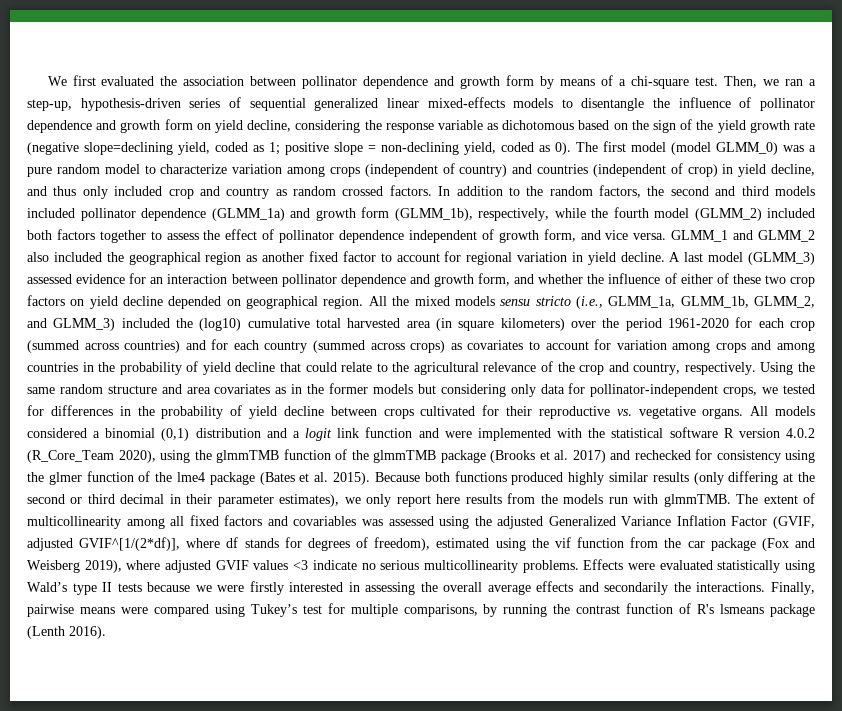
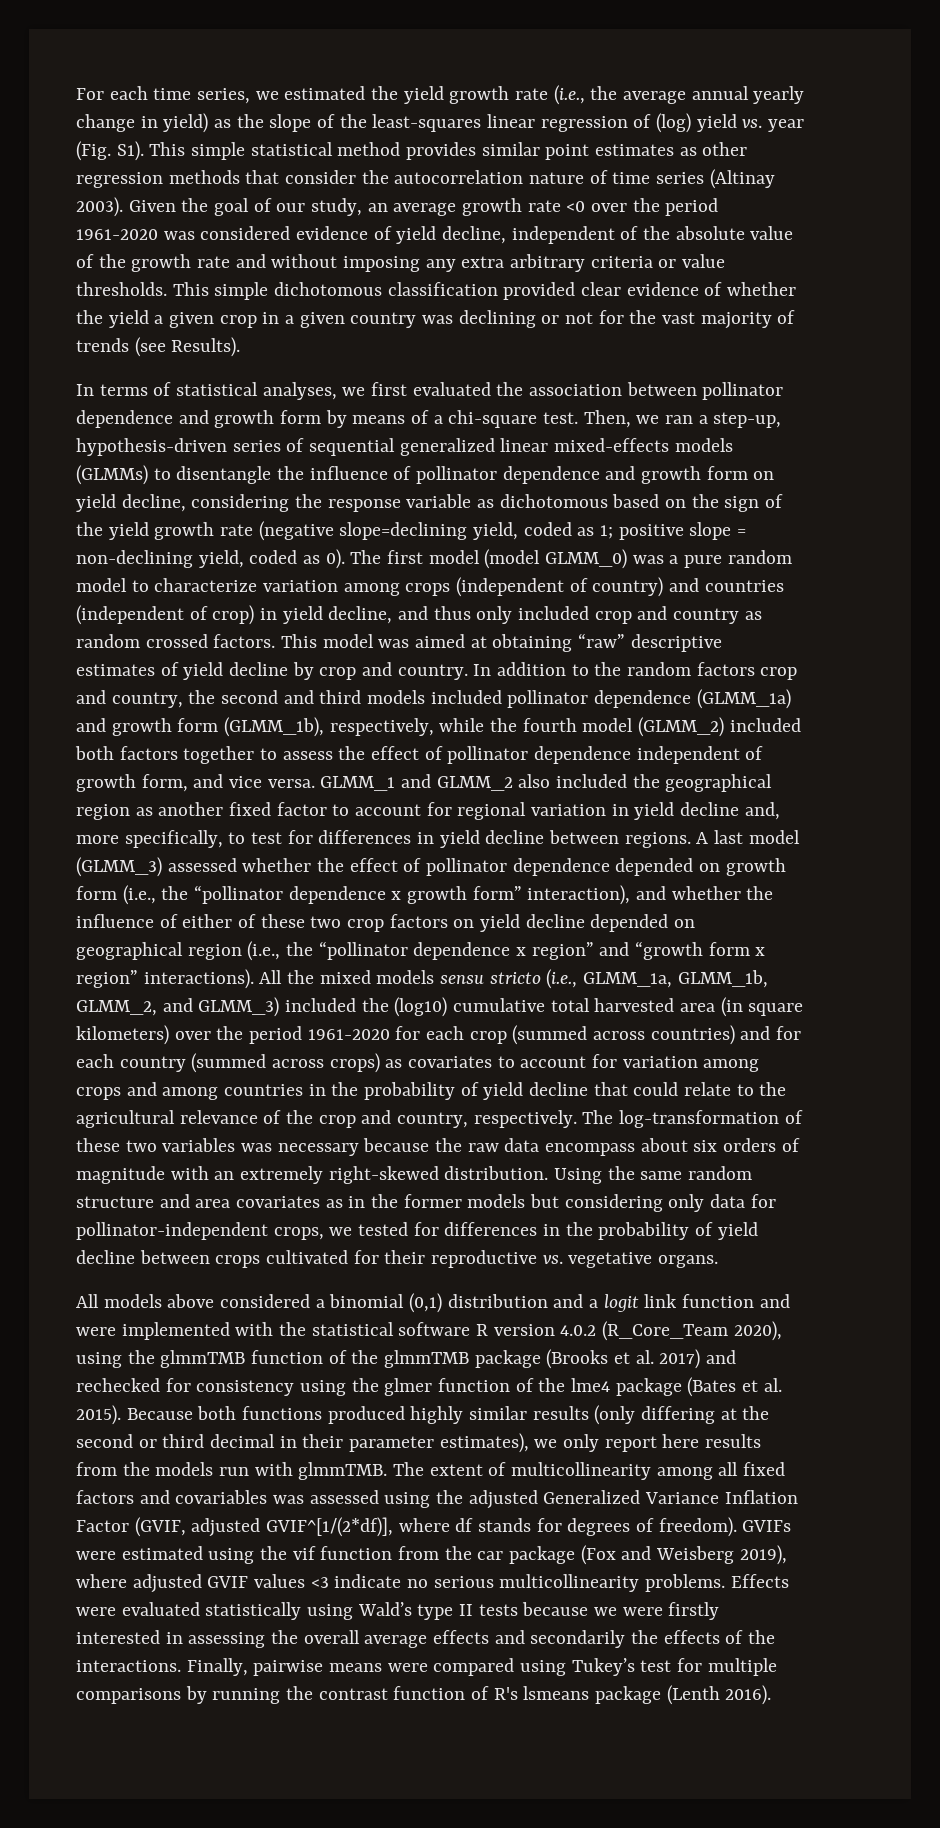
[47,76,67,86] We -> [76,85,805,105] [76,113,805,133] [76,141,748,161] [76,169,775,189] [76,197,719,217] [76,226,794,244] [76,254,726,272] [76,282,797,300] [76,310,796,329] [76,337,241,357] [76,382,366,400] For each time series, we estimated the yield growth rate (i.e., the average annual yearly change in yield) as the slope of the least-squares linear regression of (log) yield vs. year (Fig. S1). This simple statistical method provides similar point estimates as other regression methods that consider the autocorrelation nature of time series (Altinay 2003). Given the goal of our study, an average growth rate <0 over the period 1961-2020 was considered evidence of yield decline, independent of the absolute value of the growth rate and without imposing any extra arbitrary criteria or value thresholds. This simple dichotomous classification provided clear evidence of whether the yield a given crop in a given country was declining or not for the vast majority of trends (see Results). // In terms of statistical analyses, we
(554, 103) none -> [76,465,148,485] (GLMMs)
(432, 190) none -> [281,633,722,652] [76,662,468,680] This model was aimed at obtaining “raw” descriptive estimates of yield decline by crop and country.
[599,185,642,198] factors, -> [696,662,798,680] [76,690,183,708] factors crop and country,
[620,252,665,262] decline. -> [680,802,780,820] [76,830,691,848] decline and, more specifically, to test for differences in yield decline between regions.
[76,273,511,287] evidence for an interaction between pollinator dependence and growth form, -> [242,858,786,876] [76,885,631,905] whether the effect of pollinator dependence depended on growth form (i.e., the “pollinator dependence x growth form” interaction),
[323,296,364,309] region. -> [187,941,766,961] [76,969,254,989] region (i.e., the “pollinator dependence x region” and “growth form x region” interactions).
(756, 368) none -> [582,1110,803,1128] [76,1138,800,1156] [76,1166,549,1184] The log-transformation of these two variables was necessary because the raw data encompass about six orders of magnitude with an extremely right-skewed distribution.
(744, 413) none -> (719, 1261) //
(816, 411) none -> [167,1294,215,1308] above
[374,537,431,551] freedom), -> [658,1517,792,1537] [76,1551,116,1560] freedom). GVIFs were
(691, 587) none -> [663,1630,776,1644] effects of the
[403,604,478,617] comparisons, -> [76,1688,181,1704] comparisons

